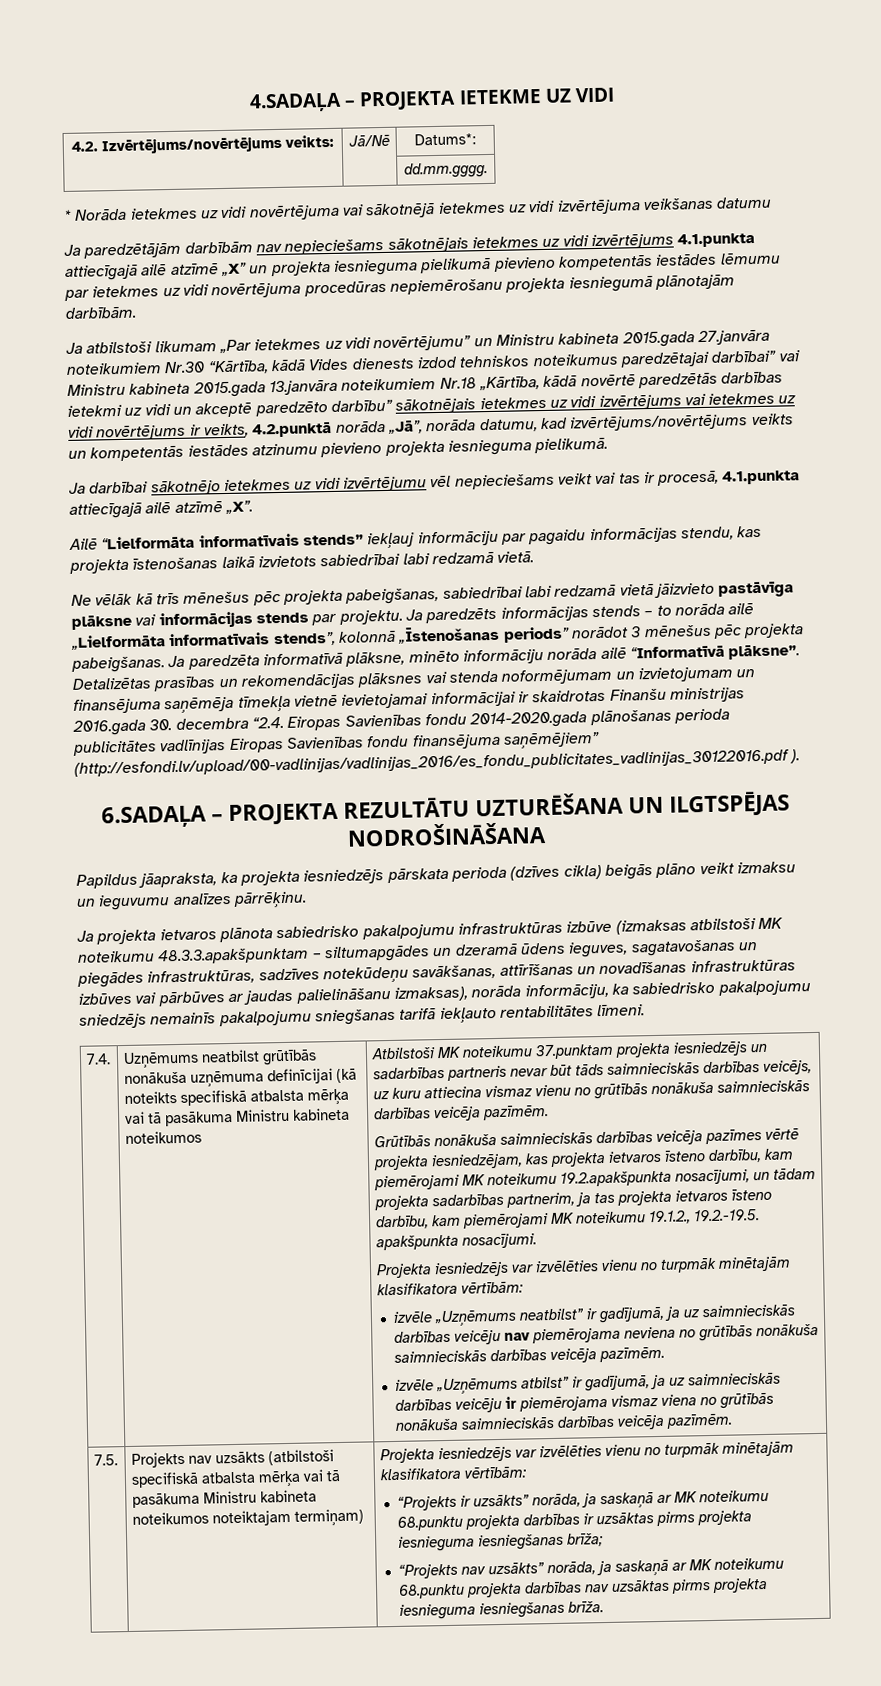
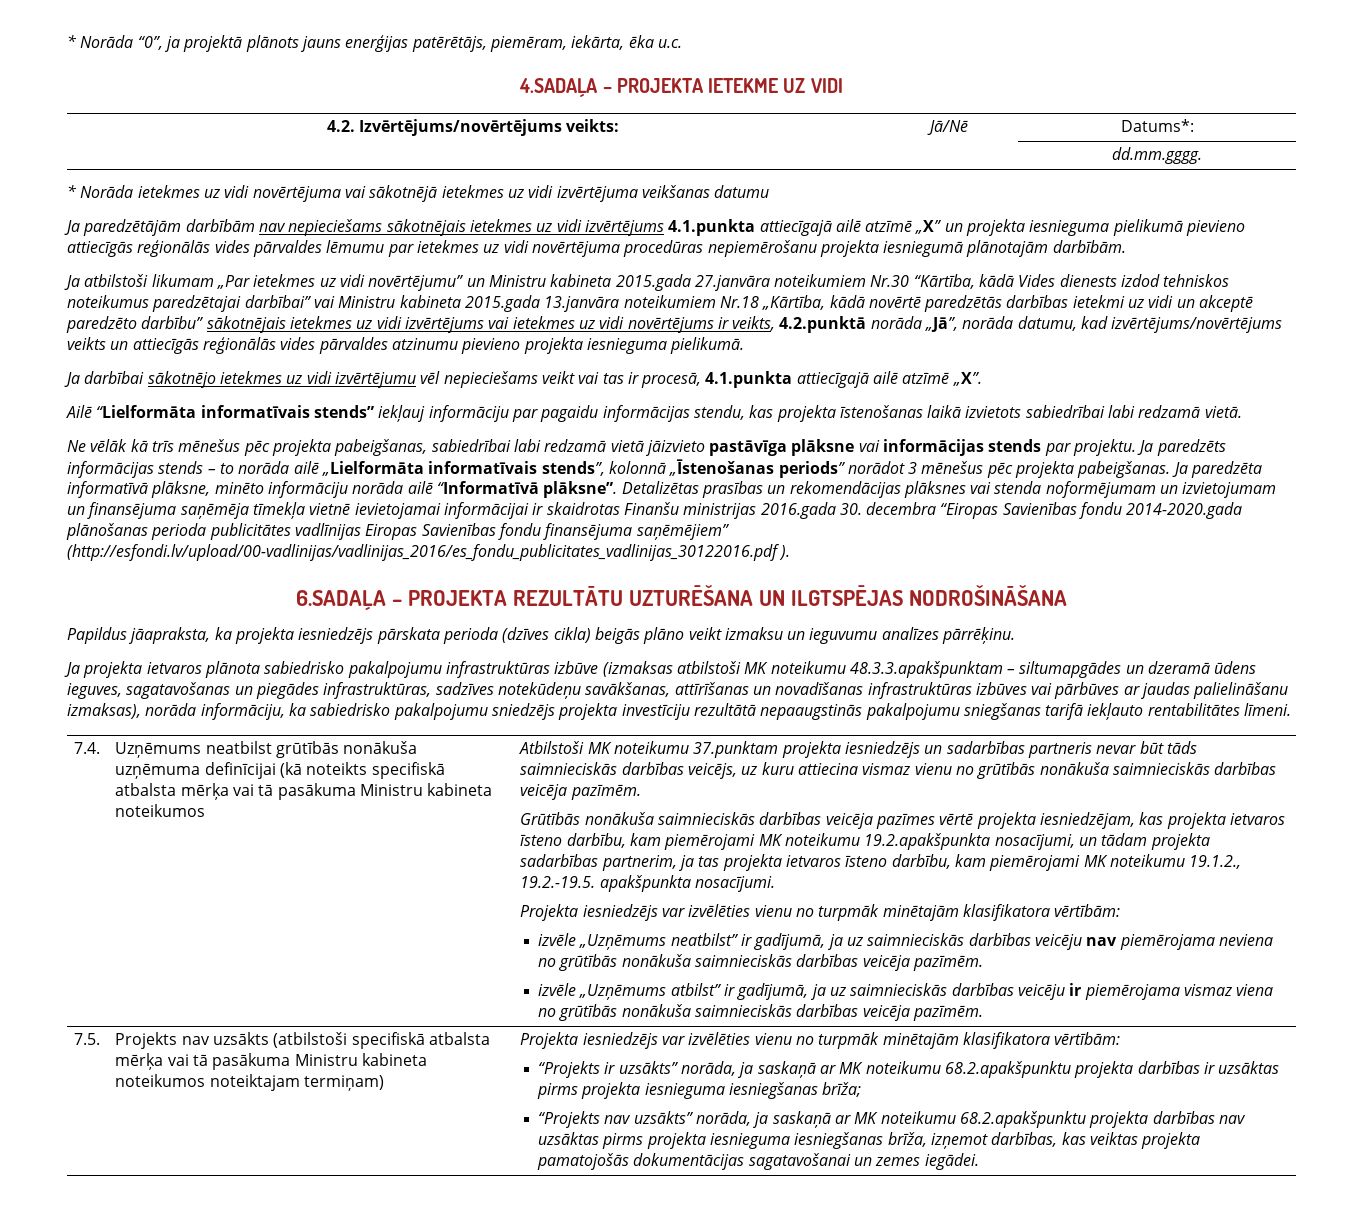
(249, 102) none -> [67,35,682,52] * Norāda “0”, ja projektā plānots jauns enerģijas patērētājs, piemēram, iekārta, ēka u.c. //
[557,253,718,271] kompetentās iestādes -> [67,240,322,257] attiecīgās reģionālās vides pārvaldes
[90,444,249,462] kompetentās iestādes -> [132,337,388,354] attiecīgās reģionālās vides pārvaldes
[251,715,342,731] “2.4. Eiropas -> [940,503,999,519] “Eiropas
[150,1012,217,1025] nemainīs -> [558,703,863,720] projekta investīciju rezultātā nepaaugstinās
[396,1515,463,1531] 68.punktu -> [944,1061,1071,1078] 68.2.apakšpunktu
[397,1583,465,1599] 68.punktu -> [959,1111,1086,1128] 68.2.apakšpunktu
[567,1601,604,1613] brīža. -> [887,1132,1201,1149] [537,1153,979,1170] brīža, izņemot darbības, kas veiktas projekta pamatojošās dokumentācijas sagatavošanai un zemes iegādei.

